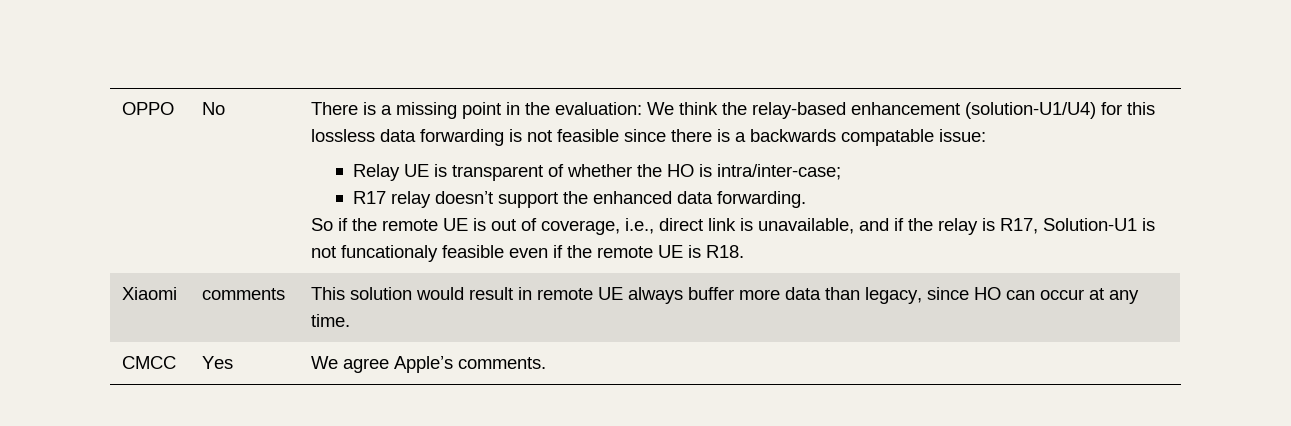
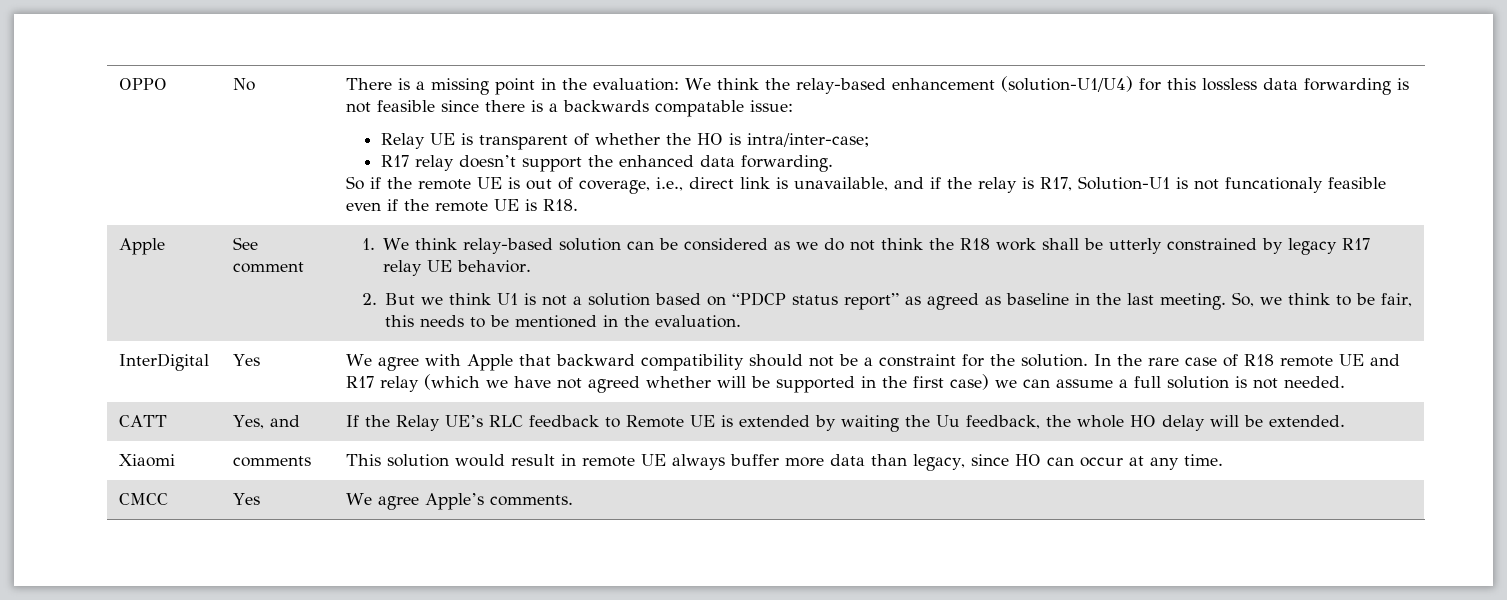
(745, 251) none -> [118,238,165,255] [232,237,258,250] [232,262,304,273] [361,238,1371,255] [383,260,532,276] [361,292,1413,310] [385,315,742,328] [118,353,209,371] [232,354,260,366] [345,354,1400,371] [345,374,1345,393] [118,415,167,427] [232,415,300,429] [345,415,1345,432] // Apple | See comment | 1. We think relay-based solution can be considered as we do not think the R18 work shall be utterly constrained by legacy R17 relay UE behavior. // 2. But we think U1 is not a solution based on “PDCP status report” as agreed as baseline in the last meeting. So, we think to be fair, this needs to be mentioned in the evaluation. // InterDigital | Yes | We agree with Apple that backward compatibility should not be a constraint for the solution. In the rare case of R18 remote UE and R17 relay (which we have not agreed whether will be supported in the first case) we can assume a full solution is not needed. // CATT | Yes, and | If the Relay UE’s RLC feedback to Remote UE is extended by waiting the Uu feedback, the whole HO delay will be extended.

